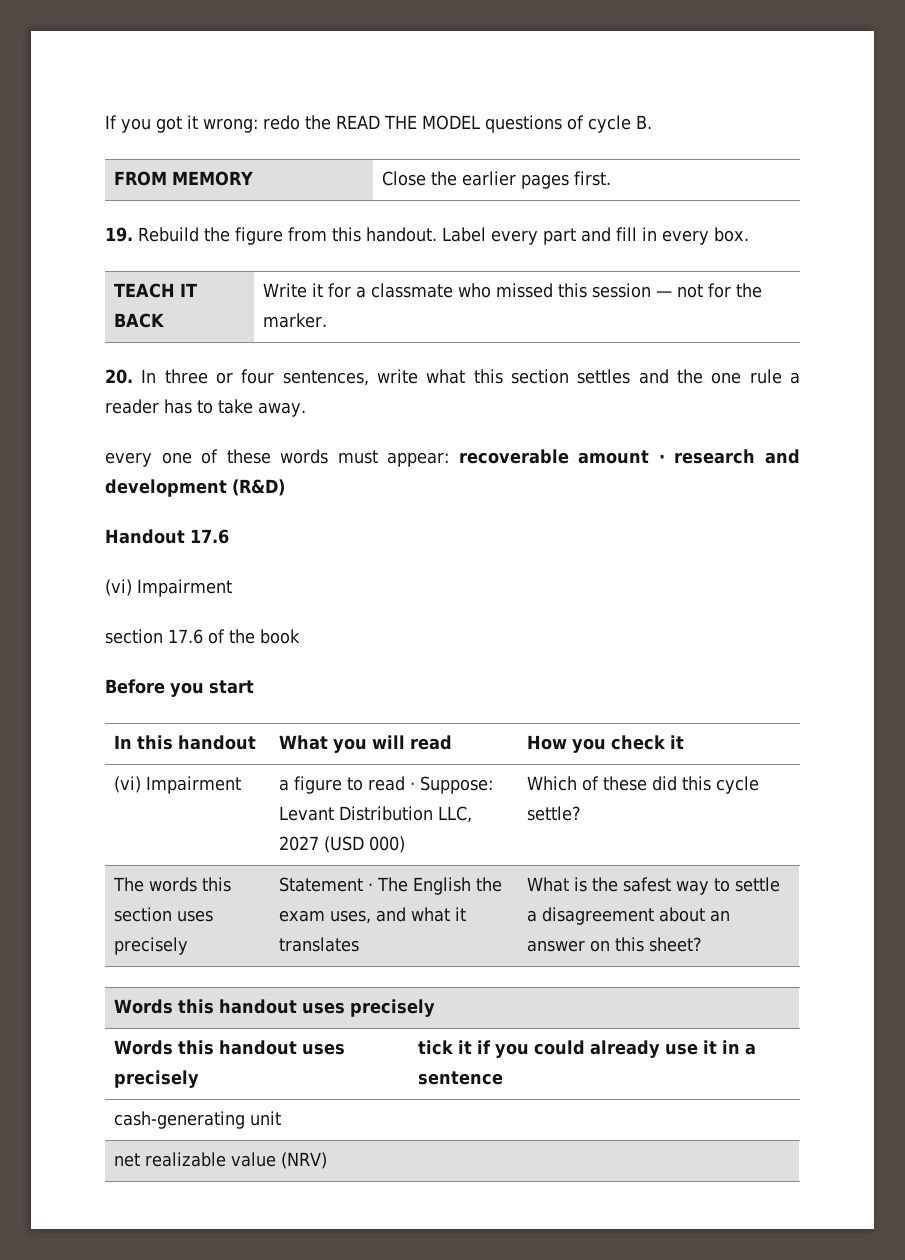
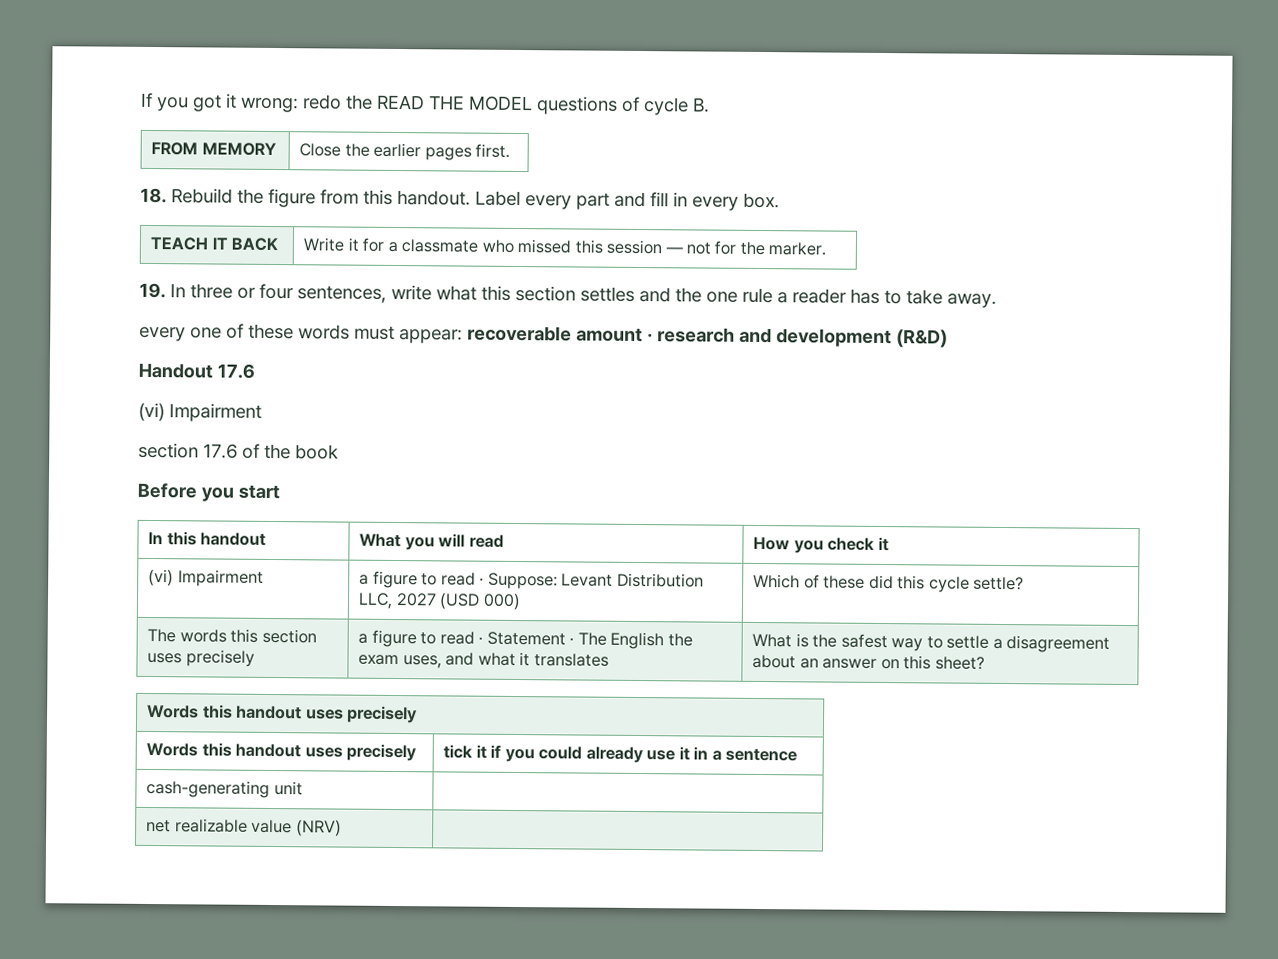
[105,227,133,242] 19. -> [140,187,167,204] 18.
[105,369,133,384] 20. -> [139,282,166,299] 19.
(189, 946) none -> [358,629,484,648] a figure to read ·

